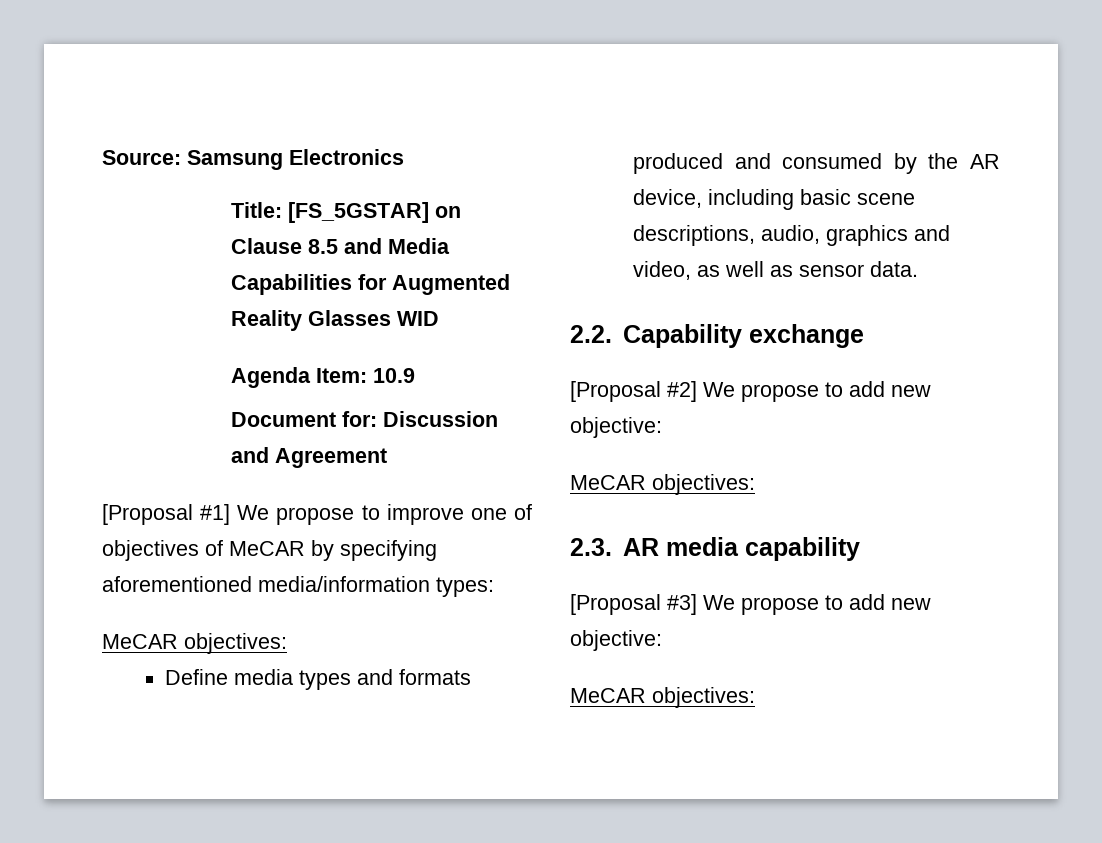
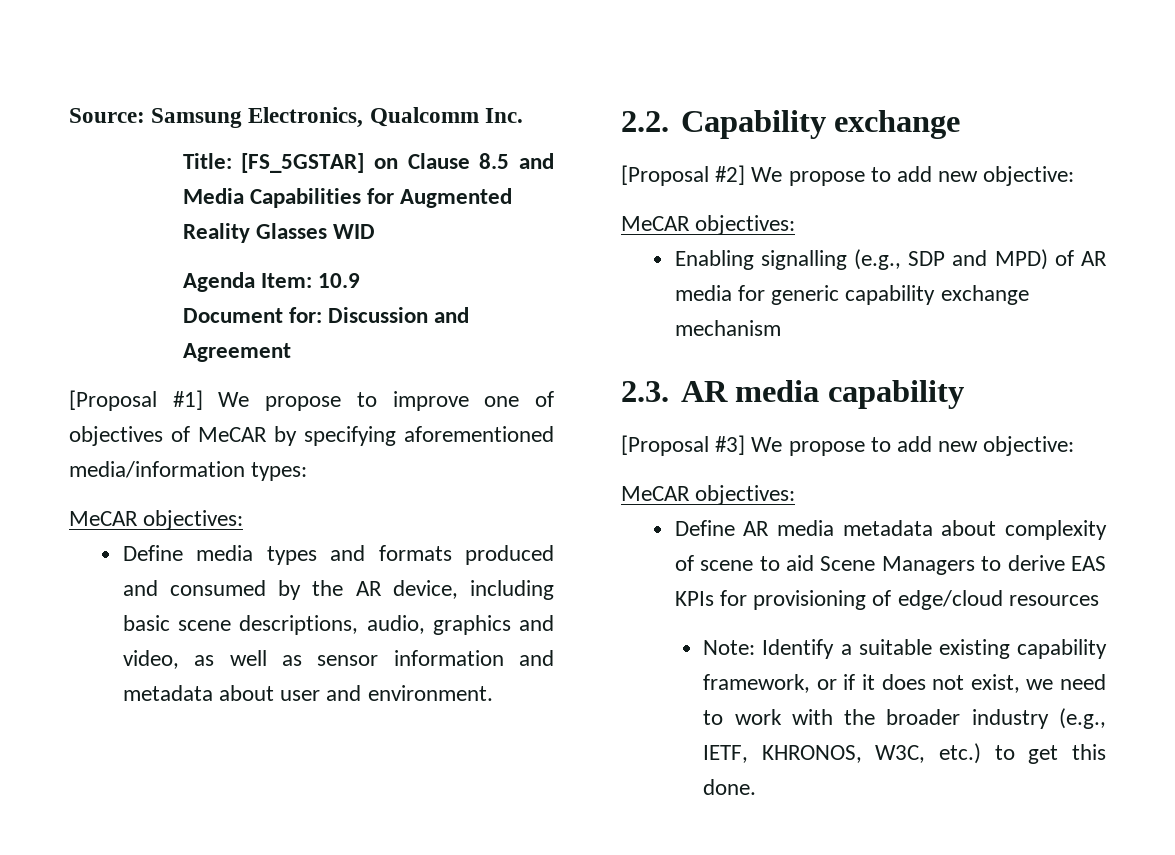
[289,149,404,165] Electronics -> [248,107,523,128] Electronics, Qualcomm Inc.
[870,261,919,277] data. -> [393,650,554,666] [122,685,493,701] information and metadata about user and environment.
(755, 484) none -> [674,249,1107,270] [674,285,1029,305] [674,320,781,336] // Enabling signalling (e.g., SDP and MPD) of AR media for generic capability exchange mechanism
(755, 697) none -> [674,520,1107,540] [674,555,1106,575] [674,590,1099,610] [703,639,1107,659] [703,674,1106,693] [703,708,1106,729] [703,743,1106,764] [703,779,757,795] // Define AR media metadata about complexity of scene to aid Scene Managers to derive EAS KPIs for provisioning of edge/cloud resources // Note: Identify a suitable existing capability framework, or if it does not exist, we need to work with the broader industry (e.g., IETF, KHRONOS, W3C, etc.) to get this done.

